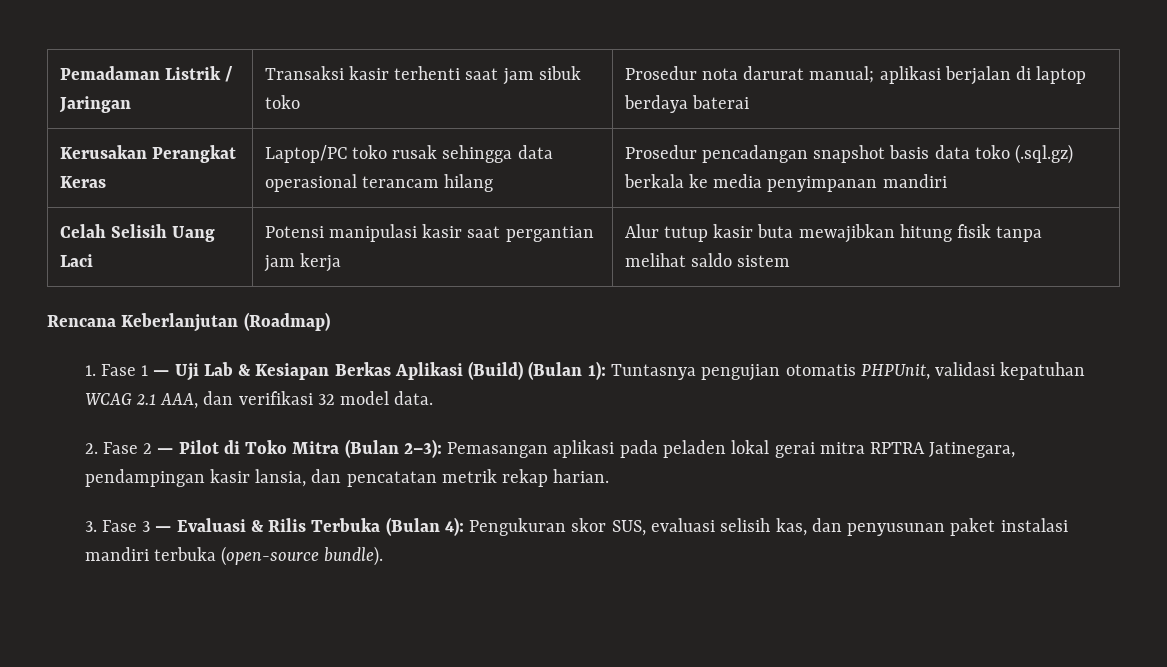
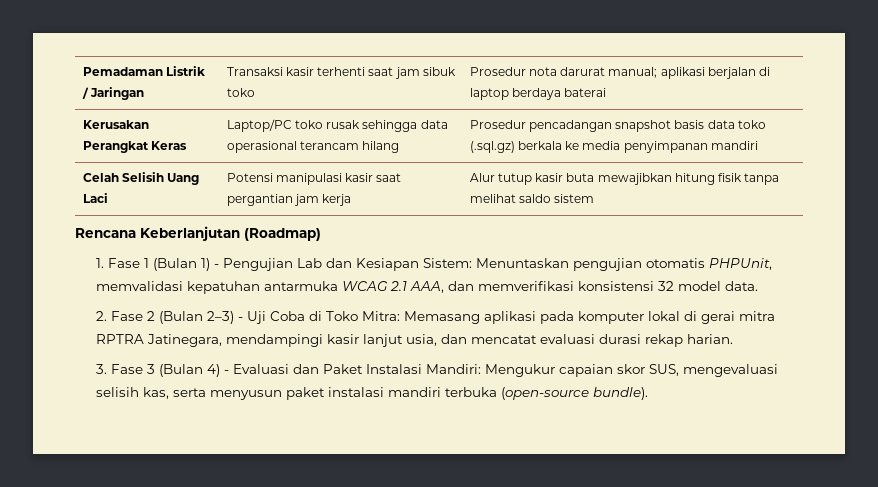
[153,361,1086,381] — Uji Lab & Kesiapan Berkas Aplikasi (Build) (Bulan 1): Tuntasnya pengujian otomatis PHPUnit, validasi kepatuhan -> [152,258,772,271] [95,281,338,294] (Bulan 1) - Pengujian Lab dan Kesiapan Sistem: Menuntaskan pengujian otomatis PHPUnit, memvalidasi kepatuhan antarmuka
[238,391,313,405] verifikasi -> [477,281,654,291] memverifikasi konsistensi
[157,439,1016,458] [84,469,497,487] — Pilot di Toko Mitra (Bulan 2–3): Pemasangan aplikasi pada peladen lokal gerai mitra RPTRA Jatinegara, pendampingan kasir lansia, dan pencatatan metrik -> [158,311,775,324] [95,334,641,347] (Bulan 2–3) - Uji Coba di Toko Mitra: Memasang aplikasi pada komputer lokal di gerai mitra RPTRA Jatinegara, mendampingi kasir lanjut usia, dan mencatat evaluasi durasi
[155,517,567,536] — Evaluasi & Rilis Terbuka (Bulan 4): Pengukuran -> [158,364,613,377] (Bulan 4) - Evaluasi dan Paket Instalasi Mandiri: Mengukur capaian
[650,518,715,532] evaluasi -> [682,364,778,377] mengevaluasi
[811,518,946,536] dan penyusunan -> [172,388,282,400] serta menyusun

